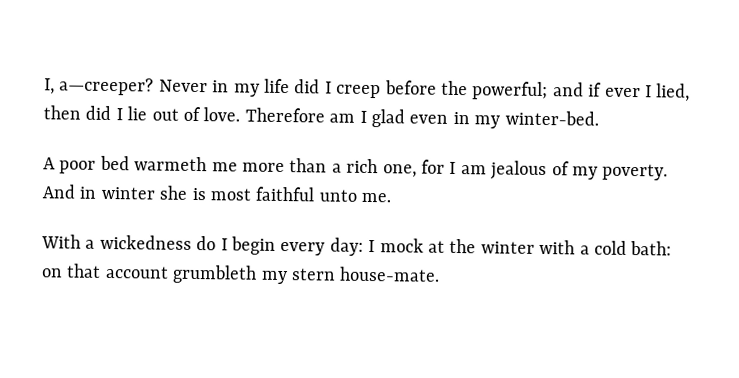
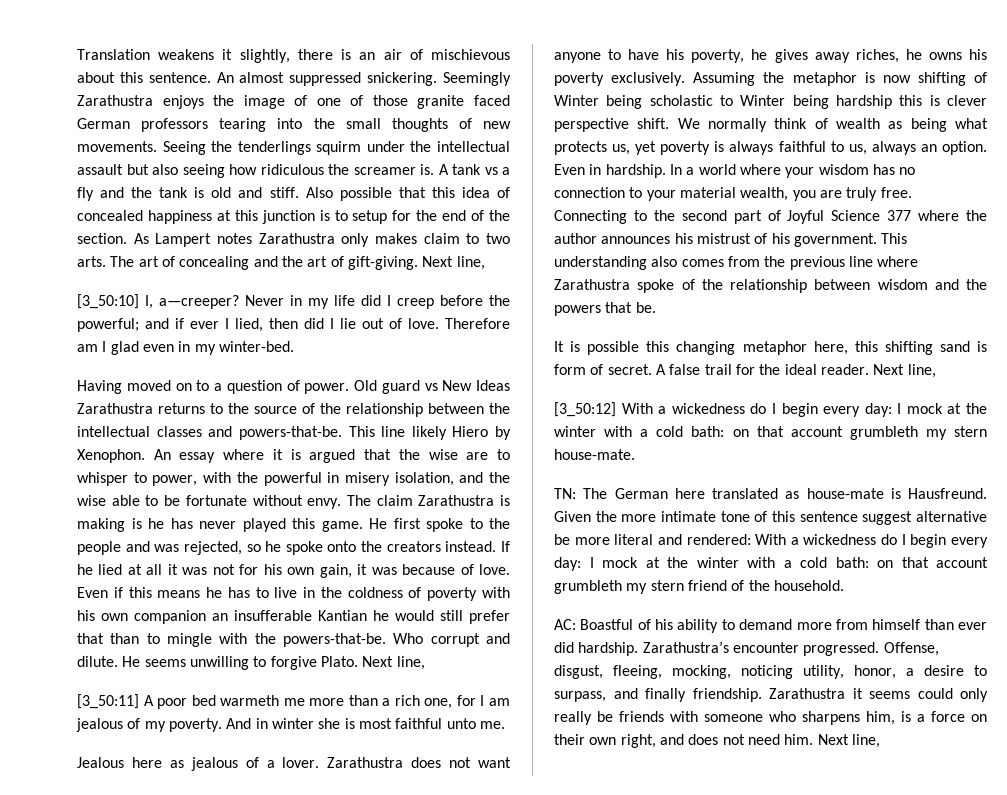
(44, 86) none -> [77,49,511,63] [77,72,512,86] [77,95,510,109] [77,118,511,132] [77,141,510,155] [77,164,510,178] [77,187,511,201] [77,210,511,224] [77,233,511,247] [77,256,485,270] [77,294,139,309] Translation weakens it slightly, there is an air of mischievous about this sentence. An almost suppressed snickering. Seemingly Zarathustra enjoys the image of one of those granite faced German professors tearing into the small thoughts of new movements. Seeing the tenderlings squirm under the intellectual assault but also seeing how ridiculous the screamer is. A tank vs a fly and the tank is old and stiff. Also possible that this idea of concealed happiness at this junction is to setup for the end of the section. As Lampert notes Zarathustra only makes claim to two arts. The art of concealing and the art of gift-giving. Next line, // [3_50:10]
(599, 118) none -> [77,380,510,394] [77,403,510,417] [77,426,511,440] [77,449,511,463] [77,472,510,486] [77,495,510,509] [77,518,510,532] [77,541,510,555] [77,564,510,578] [77,587,510,601] [77,610,510,624] [77,633,510,647] [77,656,425,670] [77,694,139,709] Having moved on to a question of power. Old guard vs New Ideas Zarathustra returns to the source of the relationship between the intellectual classes and powers-that-be. This line likely Hiero by Xenophon. An essay where it is argued that the wise are to whisper to power, with the powerful in misery isolation, and the wise able to be fortunate without envy. The claim Zarathustra is making is he has never played this game. He first spoke to the people and was rejected, so he spoke onto the creators instead. If he lied at all it was not for his own gain, it was because of love. Even if this means he has to live in the coldness of poverty with his own companion an insufferable Kantian he would still prefer that than to mingle with the powers-that-be. Who corrupt and dilute. He seems unwilling to forgive Plato. Next line, // [3_50:11]
(392, 197) none -> [77,757,511,771] [554,49,988,63] [554,72,987,86] [554,95,987,109] [554,118,988,132] [554,141,987,155] [554,164,916,178] [554,187,912,201] [554,210,987,224] [554,233,908,247] [554,256,919,270] [554,279,987,293] [554,302,656,316] [554,341,988,355] [554,364,936,378] [554,402,616,417] Jealous here as jealous of a lover. Zarathustra does not want anyone to have his poverty, he gives away riches, he owns his poverty exclusively. Assuming the metaphor is now shifting of Winter being scholastic to Winter being hardship this is clever perspective shift. We normally think of wealth as being what protects us, yet poverty is always faithful to us, always an option. Even in hardship. In a world where your wisdom has no connection to your material wealth, you are truly free. Connecting to the second part of Joyful Science 377 where the author announces his mistrust of his government. This understanding also comes from the previous line where Zarathustra spoke of the relationship between wisdom and the powers that be. // It is possible this changing metaphor here, this shifting sand is form of secret. A false trail for the ideal reader. Next line, // [3_50:12]
(441, 274) none -> [554,488,987,499] [554,511,987,525] [554,534,988,548] [554,557,988,571] [554,580,844,594] [554,619,987,633] [554,641,939,656] [554,665,987,679] [554,688,988,702] [554,711,987,725] [554,734,880,748] // TN: The German here translated as house-mate is Hausfreund. Given the more intimate tone of this sentence suggest alternative be more literal and rendered: With a wickedness do I begin every day: I mock at the winter with a cold bath: on that account grumbleth my stern friend of the household. // AC: Boastful of his ability to demand more from himself than ever did hardship. Zarathustra’s encounter progressed. Offense, disgust, fleeing, mocking, noticing utility, honor, a desire to surpass, and finally friendship. Zarathustra it seems could only really be friends with someone who sharpens him, is a force on their own right, and does not need him. Next line,

